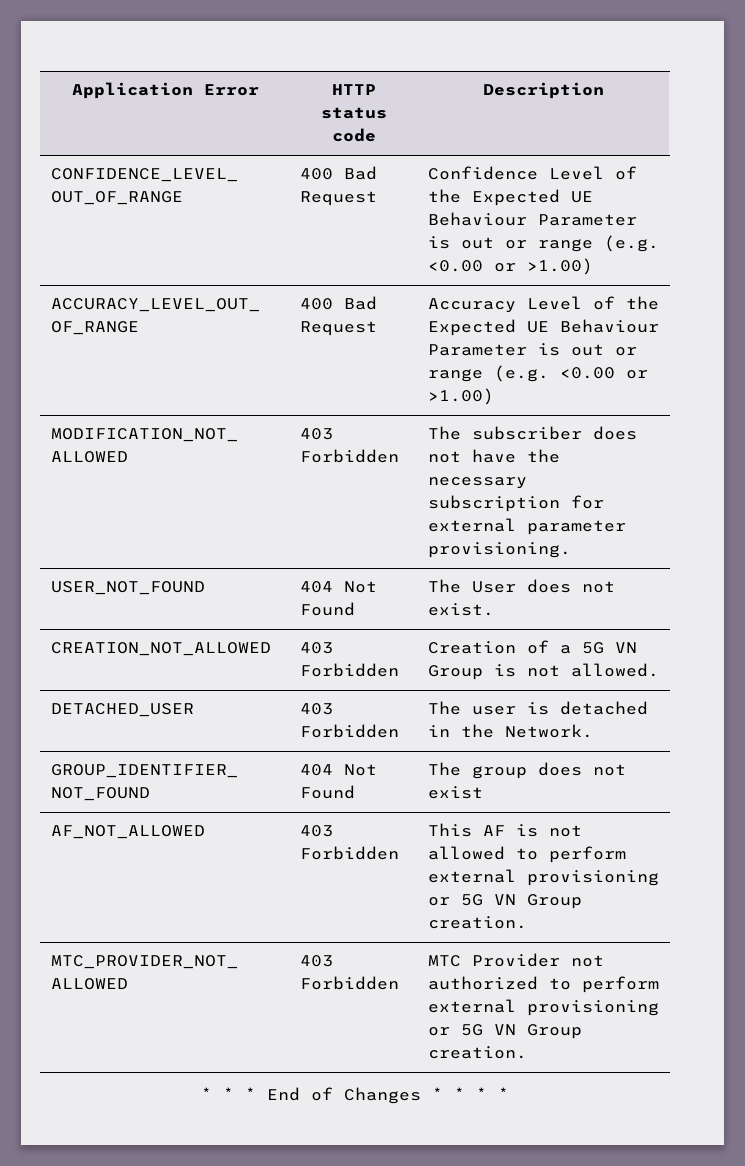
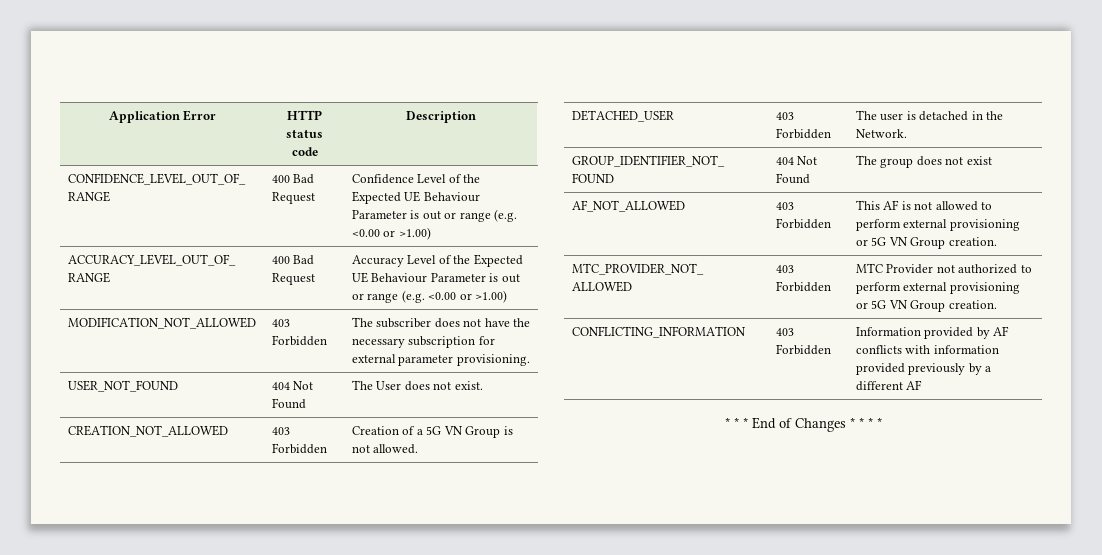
(527, 1052) none -> [571,326,746,338] [775,328,794,336] [775,344,831,355] [855,326,1010,339] [855,345,999,354] [855,363,992,375] [855,380,923,391] // CONFLICTING_INFORMATION | 403 Forbidden | Information provided by AF conflicts with information provided previously by a different AF

